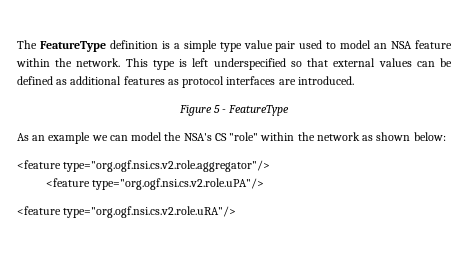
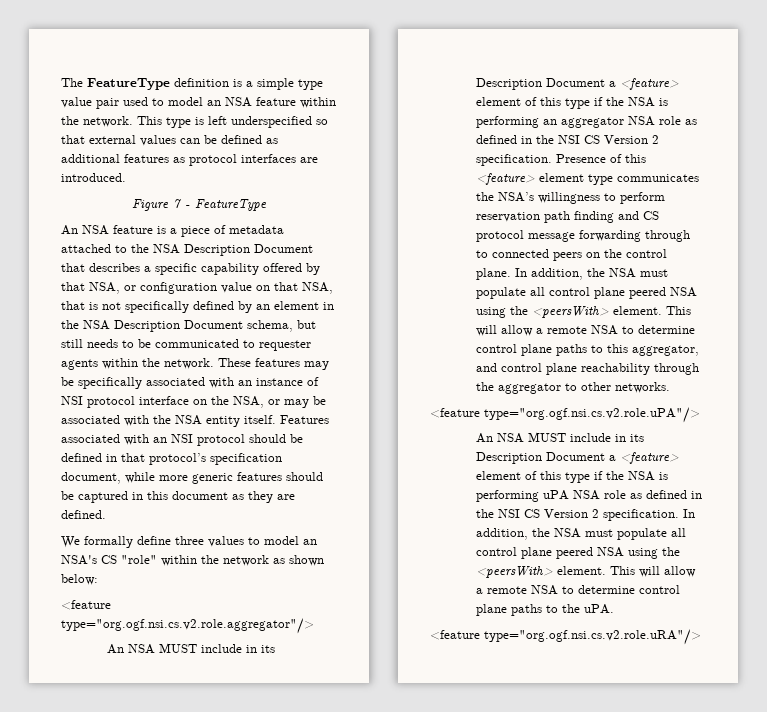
[213,105,220,113] 5 -> [173,199,182,208] 7
[17,132,182,144] As an example we can model the -> [61,225,284,237] [61,244,313,256] [61,263,320,275] [61,282,333,294] [61,301,334,313] [61,320,316,332] [61,339,311,351] [61,358,329,370] [61,377,319,389] [61,396,326,408] [61,415,329,427] [61,434,303,446] [61,453,282,465] [61,472,323,484] [61,491,295,503] [61,510,106,519] [61,536,317,548] An NSA feature is a piece of metadata attached to the NSA Description Document that describes a specific capability offered by that NSA, or configuration value on that NSA, that is not specifically defined by an element in the NSA Description Document schema, but still needs to be communicated to requester agents within the network. These features may be specifically associated with an instance of NSI protocol interface on the NSA, or may be associated with the NSA entity itself. Features associated with an NSI protocol should be defined in that protocol’s specification document, while more generic features should be captured in this document as they are defined. // We formally define three values to model an
[45,178,264,190] <feature type="org.ogf.nsi.cs.v2.role.uPA"/> -> [107,643,276,654] [476,78,680,90] [476,97,669,109] [476,116,698,128] [476,135,660,144] [476,154,647,166] [476,173,700,185] [476,192,666,204] [476,211,660,223] [476,230,691,242] [476,249,668,261] [476,268,669,280] [476,287,698,299] [476,306,692,318] [476,325,696,336] [476,344,700,356] [476,363,700,375] [476,382,671,394] [430,407,700,423] [476,432,645,443] [476,452,680,464] [476,471,669,483] [476,490,703,502] [476,509,696,521] [476,528,687,540] [476,547,681,559] [476,566,697,578] [476,585,681,595] [476,604,615,616] An NSA MUST include in its Description Document a <feature> element of this type if the NSA is performing an aggregator NSA role as defined in the NSI CS Version 2 specification. Presence of this <feature> element type communicates the NSA’s willingness to perform reservation path finding and CS protocol message forwarding through to connected peers on the control plane. In addition, the NSA must populate all control plane peered NSA using the <peersWith> element. This will allow a remote NSA to determine control plane paths to this aggregator, and control plane reachability through the aggregator to other networks. // <feature type="org.ogf.nsi.cs.v2.role.uPA"/> // An NSA MUST include in its Description Document a <feature> element of this type if the NSA is performing uPA NSA role as defined in the NSI CS Version 2 specification. In addition, the NSA must populate all control plane peered NSA using the <peersWith> element. This will allow a remote NSA to determine control plane paths to the uPA.

